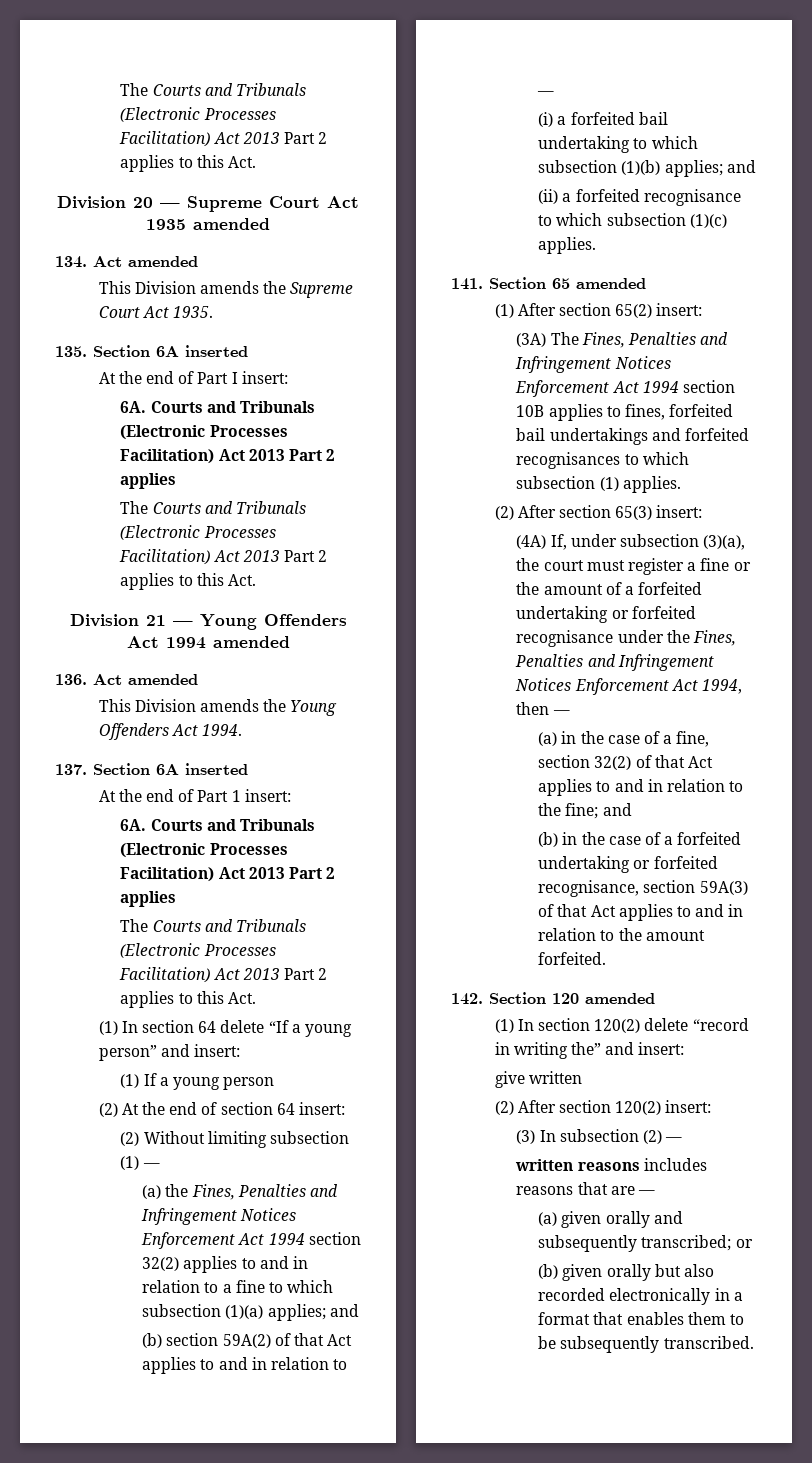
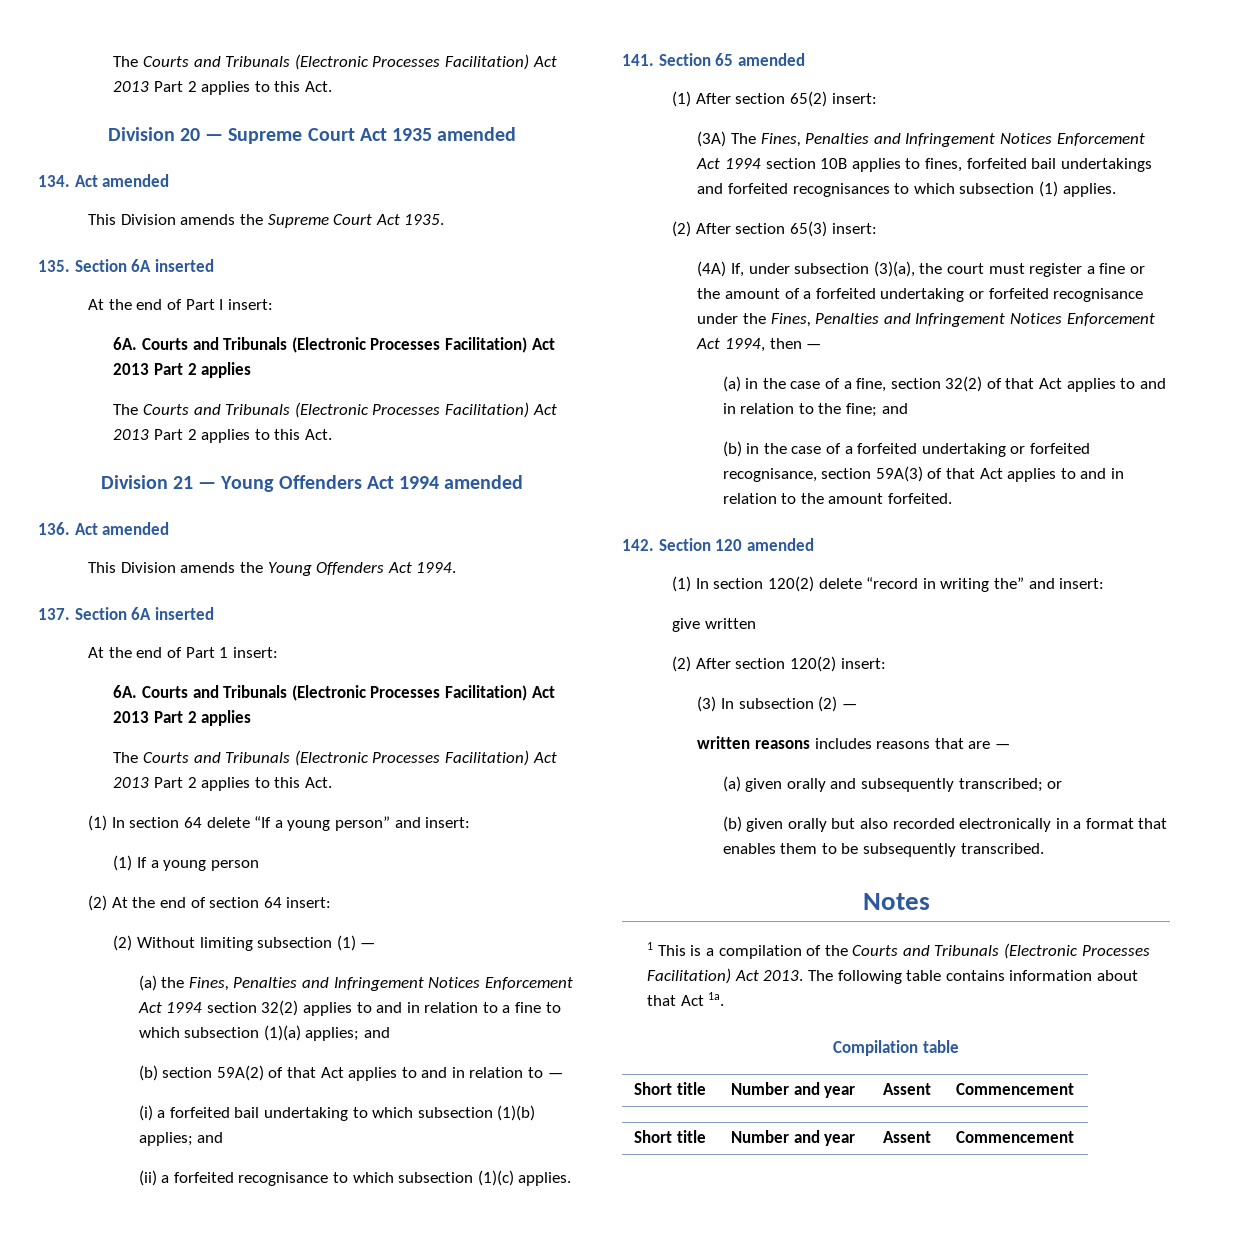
(754, 1342) none -> [862,893,930,910] [647,942,1150,959] [647,968,1138,984] [647,992,725,1006] [833,1040,959,1056] [633,1082,706,1095] [730,1082,856,1098] [882,1083,931,1095] [955,1083,1074,1095] [633,1130,706,1143] [730,1130,856,1146] [882,1131,931,1143] [955,1131,1074,1143] // Notes // 1 This is a compilation of the Courts and Tribunals (Electronic Processes Facilitation) Act 2013. The following table contains information about that Act 1a. // Compilation table // Short title | Number and year | Assent | Commencement // Short title | Number and year | Assent | Commencement

